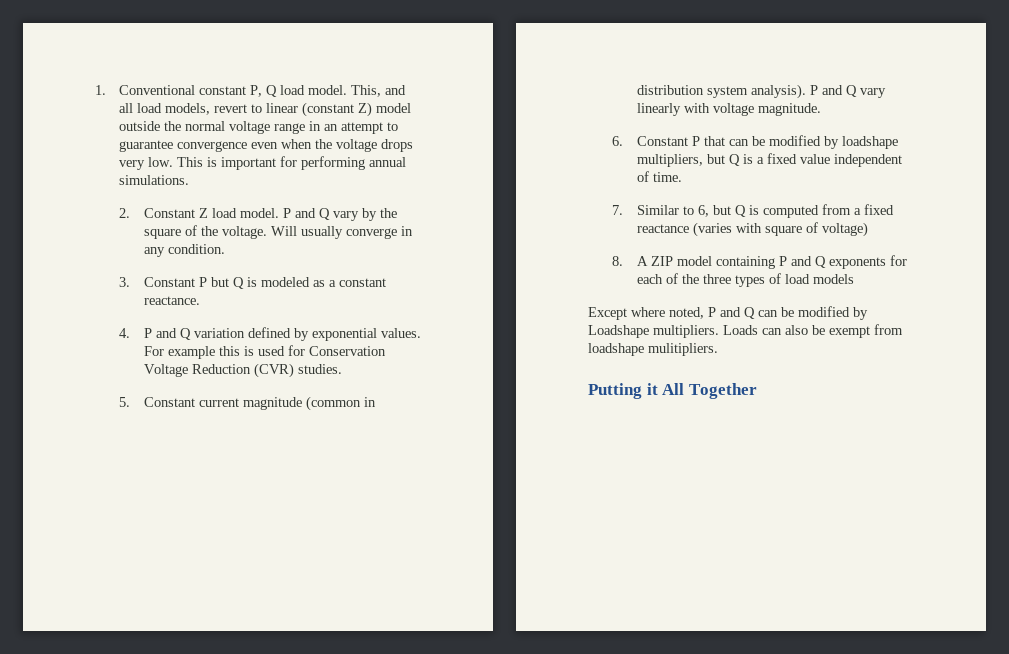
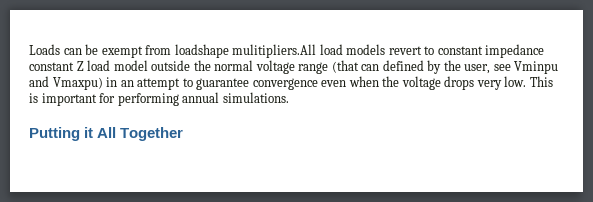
[95,85,407,97] [119,102,373,117] 1. Conventional constant P, Q load model. This, and all load models, revert to linear (constant Z) -> [29,44,545,58] [29,60,111,71] Loads can be exempt from loadshape mulitipliers.All load models revert to constant impedance constant Z load
(306, 128) none -> [331,60,559,74] [29,76,103,90] (that can defined by the user, see Vminpu and Vmaxpu)
[119,208,397,221] [143,225,413,239] [143,244,225,257] [119,277,386,289] [143,296,200,305] [119,327,421,341] [143,345,386,359] [143,363,342,378] [119,396,376,411] [636,84,886,99] [636,103,821,116] [612,135,898,149] [636,153,902,167] [636,171,682,182] [612,204,894,218] [636,222,868,237] [612,255,907,269] [636,273,854,287] [588,306,868,320] [588,324,903,338] [588,343,718,356] // 2. Constant Z load model. P and Q vary by the square of the voltage. Will usually converge in any condition. // 3. Constant P but Q is modeled as a constant reactance. // 4. P and Q variation defined by exponential values. For example this is used for Conservation Voltage Reduction (CVR) studies. // 5. Constant current magnitude (common in distribution system analysis). P and Q vary linearly with voltage magnitude. // 6. Constant P that can be modified by loadshape multipliers, but Q is a fixed value independent of time. // 7. Similar to 6, but Q is computed from a fixed reactance (varies with square of voltage) // 8. A ZIP model containing P and Q exponents for each of the three types of load models // Except where noted, P and Q can be modified by Loadshape multipliers. Loads can also be exempt from loadshape mulitipliers. -> (289, 97) none

